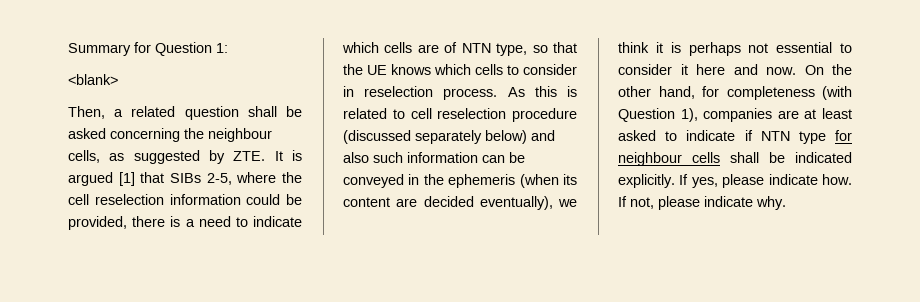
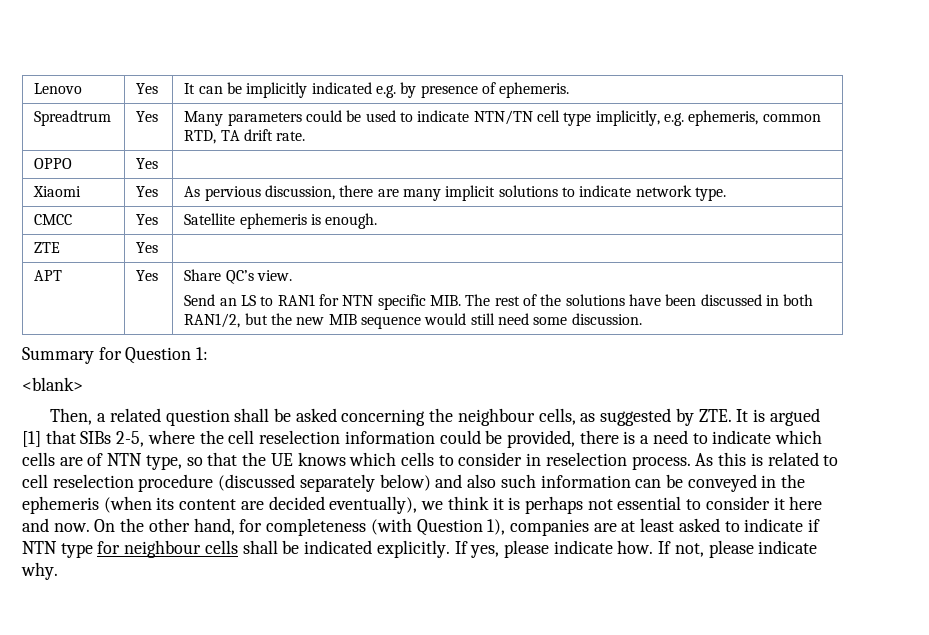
(68, 49) none -> [34,83,83,94] [136,83,159,94] [184,82,570,98] [34,110,112,126] [136,111,159,122] [184,110,821,126] [184,129,306,144] [34,158,73,169] [136,158,159,169] [33,186,82,197] [136,186,159,197] [184,185,726,201] [34,214,73,225] [136,214,159,225] [184,213,378,229] [34,242,61,253] [136,242,159,253] [34,270,63,281] [136,270,159,281] [184,269,293,284] [184,294,814,310] [184,313,642,329] Lenovo | Yes | It can be implicitly indicated e.g. by presence of ephemeris. // Spreadtrum | Yes | Many parameters could be used to indicate NTN/TN cell type implicitly, e.g. ephemeris, common RTD, TA drift rate. // OPPO | Yes | // Xiaomi | Yes | As pervious discussion, there are many implicit solutions to indicate network type. // CMCC | Yes | Satellite ephemeris is enough. // ZTE | Yes | // APT | Yes | Share QC’s view. // Send an LS to RAN1 for NTN specific MIB. The rest of the solutions have been discussed in both RAN1/2, but the new MIB sequence would still need some discussion. //

